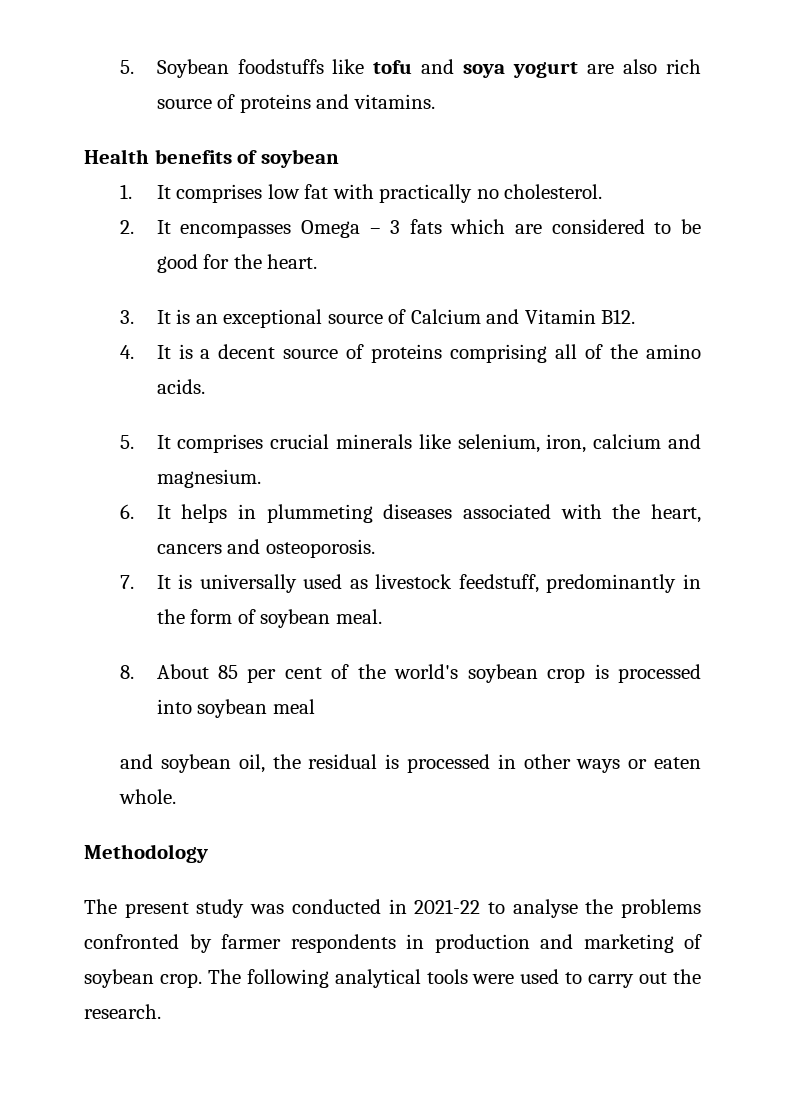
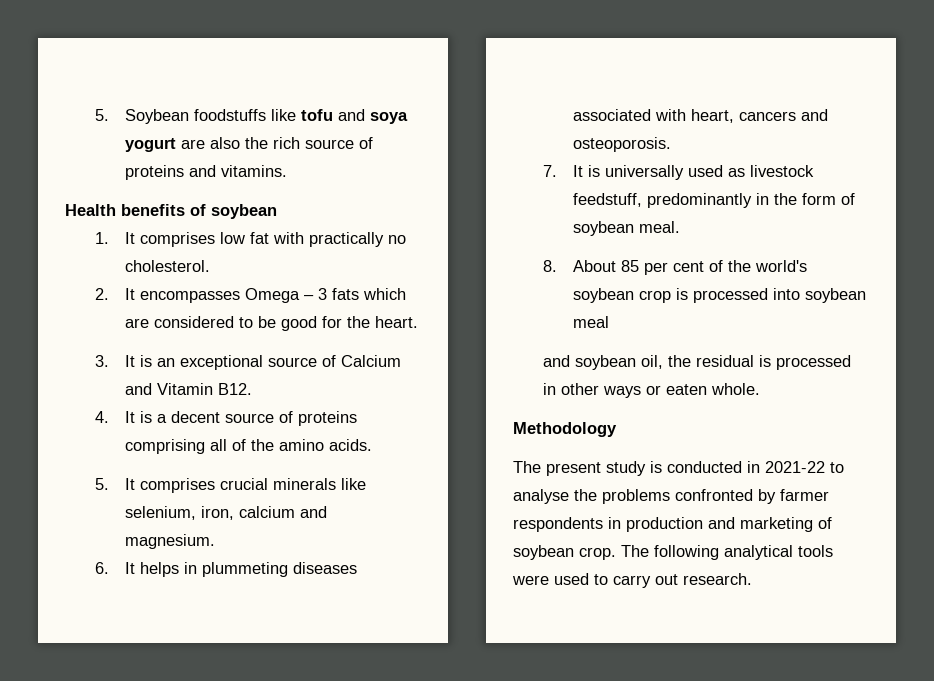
(658, 66) none -> [245,137,269,149] the
[612,504,641,519] the -> (687, 115) none
[250,904,285,914] was -> [650,461,662,473] is
[673,969,701,984] the -> (678, 579) none

